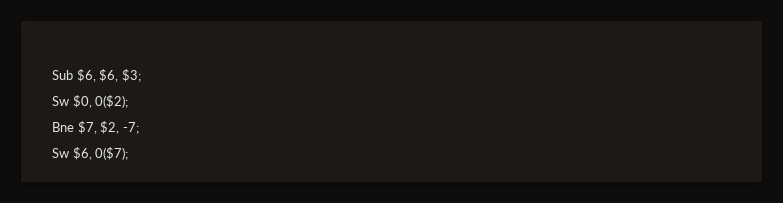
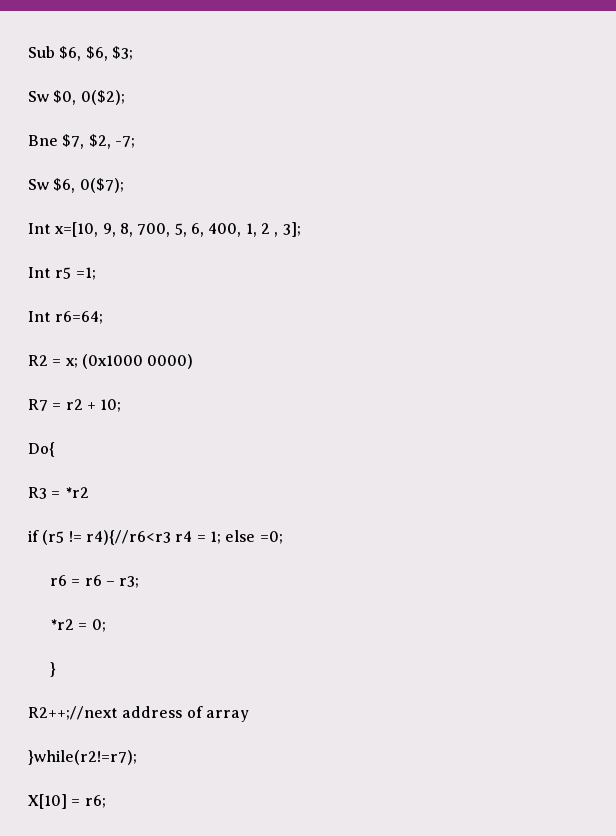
(129, 153) none -> [28,222,301,237] [28,267,96,280] [28,311,104,324] [28,354,194,369] [28,399,122,412] [28,442,55,457] [28,487,89,499] [28,530,283,545] [50,575,140,588] [50,619,106,632] [50,662,57,677] [28,706,249,722] [28,750,137,765] [28,794,106,809] // Int x=[10, 9, 8, 700, 5, 6, 400, 1, 2 , 3]; // Int r5 =1; // Int r6=64; // R2 = x; (0x1000 0000) // R7 = r2 + 10; // Do{ // R3 = *r2 // if (r5 != r4){//r6<r3 r4 = 1; else =0; // r6 = r6 – r3; // *r2 = 0; // } // R2++;//next address of array // }while(r2!=r7); // X[10] = r6;

